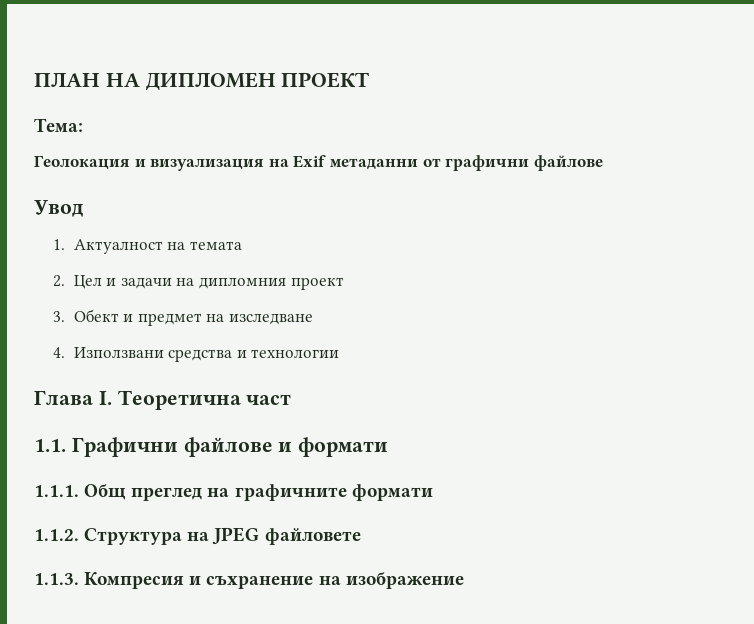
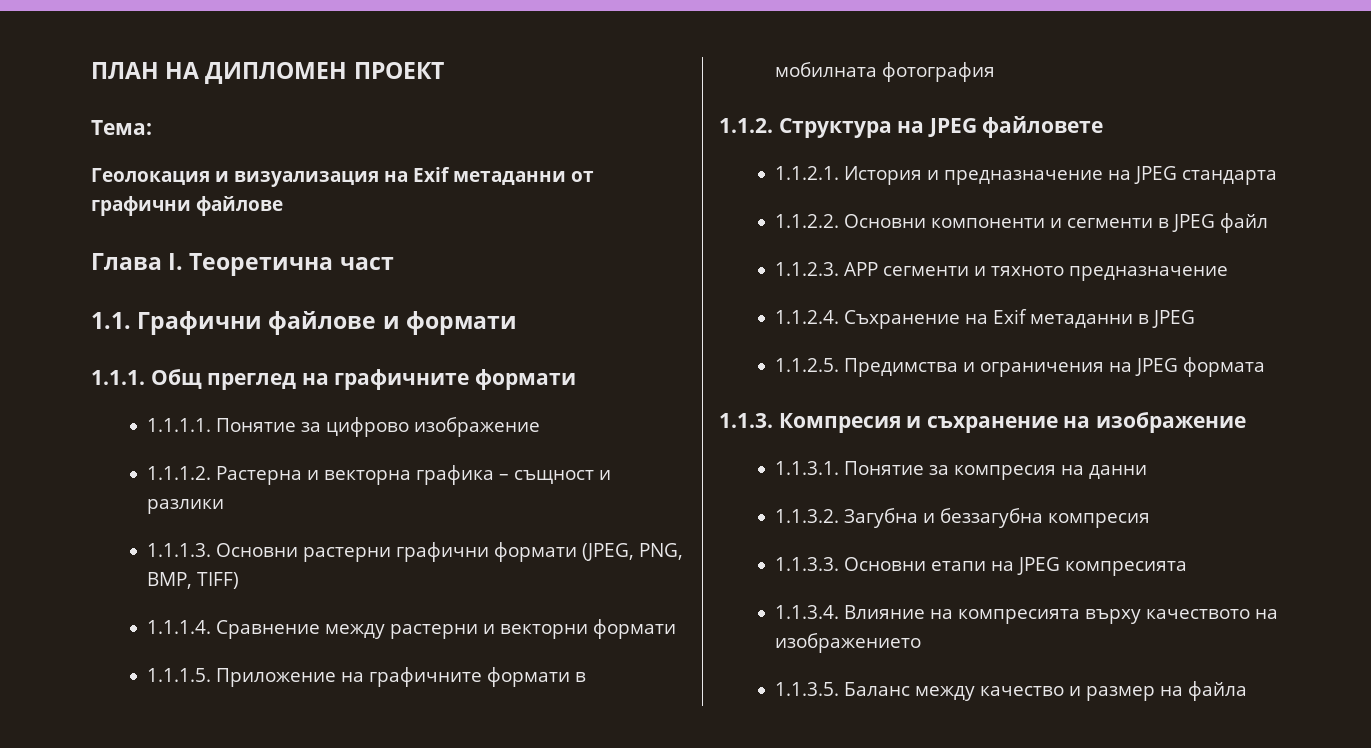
[34,200,84,217] [53,239,242,254] [53,275,344,290] [53,309,313,326] [53,347,340,362] // Увод // 1. Актуалност на темата // 2. Цел и задачи на дипломния проект // 3. Обект и предмет на изследване // 4. Използвани средства и технологии -> (283, 206) none
(433, 492) none -> [146,417,540,437] [146,465,611,485] [146,499,224,514] [146,542,683,562] [146,572,239,589] [146,619,676,639] [146,667,586,687] [774,62,995,82] // 1.1.1.1. Понятие за цифрово изображение // 1.1.1.2. Растерна и векторна графика – същност и разлики // 1.1.1.3. Основни растерни графични формати (JPEG, PNG, BMP, TIFF) // 1.1.1.4. Сравнение между растерни и векторни формати // 1.1.1.5. Приложение на графичните формати в мобилната фотография
(361, 536) none -> [774,166,1277,185] [774,213,1268,233] [774,262,1228,281] [774,309,1195,329] [774,357,1265,377] // 1.1.2.1. История и предназначение на JPEG стандарта // 1.1.2.2. Основни компоненти и сегменти в JPEG файл // 1.1.2.3. APP сегменти и тяхното предназначение // 1.1.2.4. Съхранение на Exif метаданни в JPEG // 1.1.2.5. Предимства и ограничения на JPEG формата
(464, 580) none -> [774,461,1147,480] [774,508,1150,528] [774,557,1187,576] [774,605,1278,624] [774,633,921,653] [774,681,1247,701] // 1.1.3.1. Понятие за компресия на данни // 1.1.3.2. Загубна и беззагубна компресия // 1.1.3.3. Основни етапи на JPEG компресията // 1.1.3.4. Влияние на компресията върху качеството на изображението // 1.1.3.5. Баланс между качество и размер на файла

